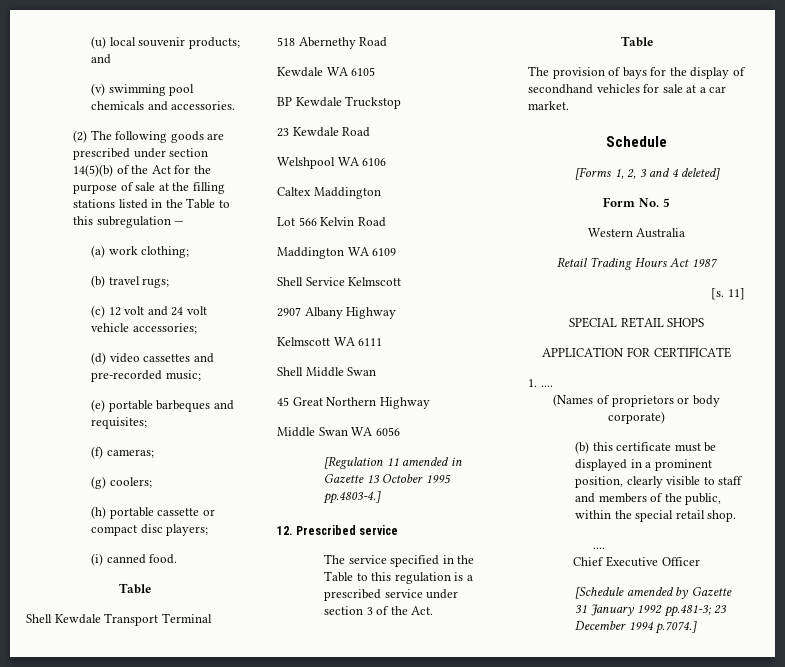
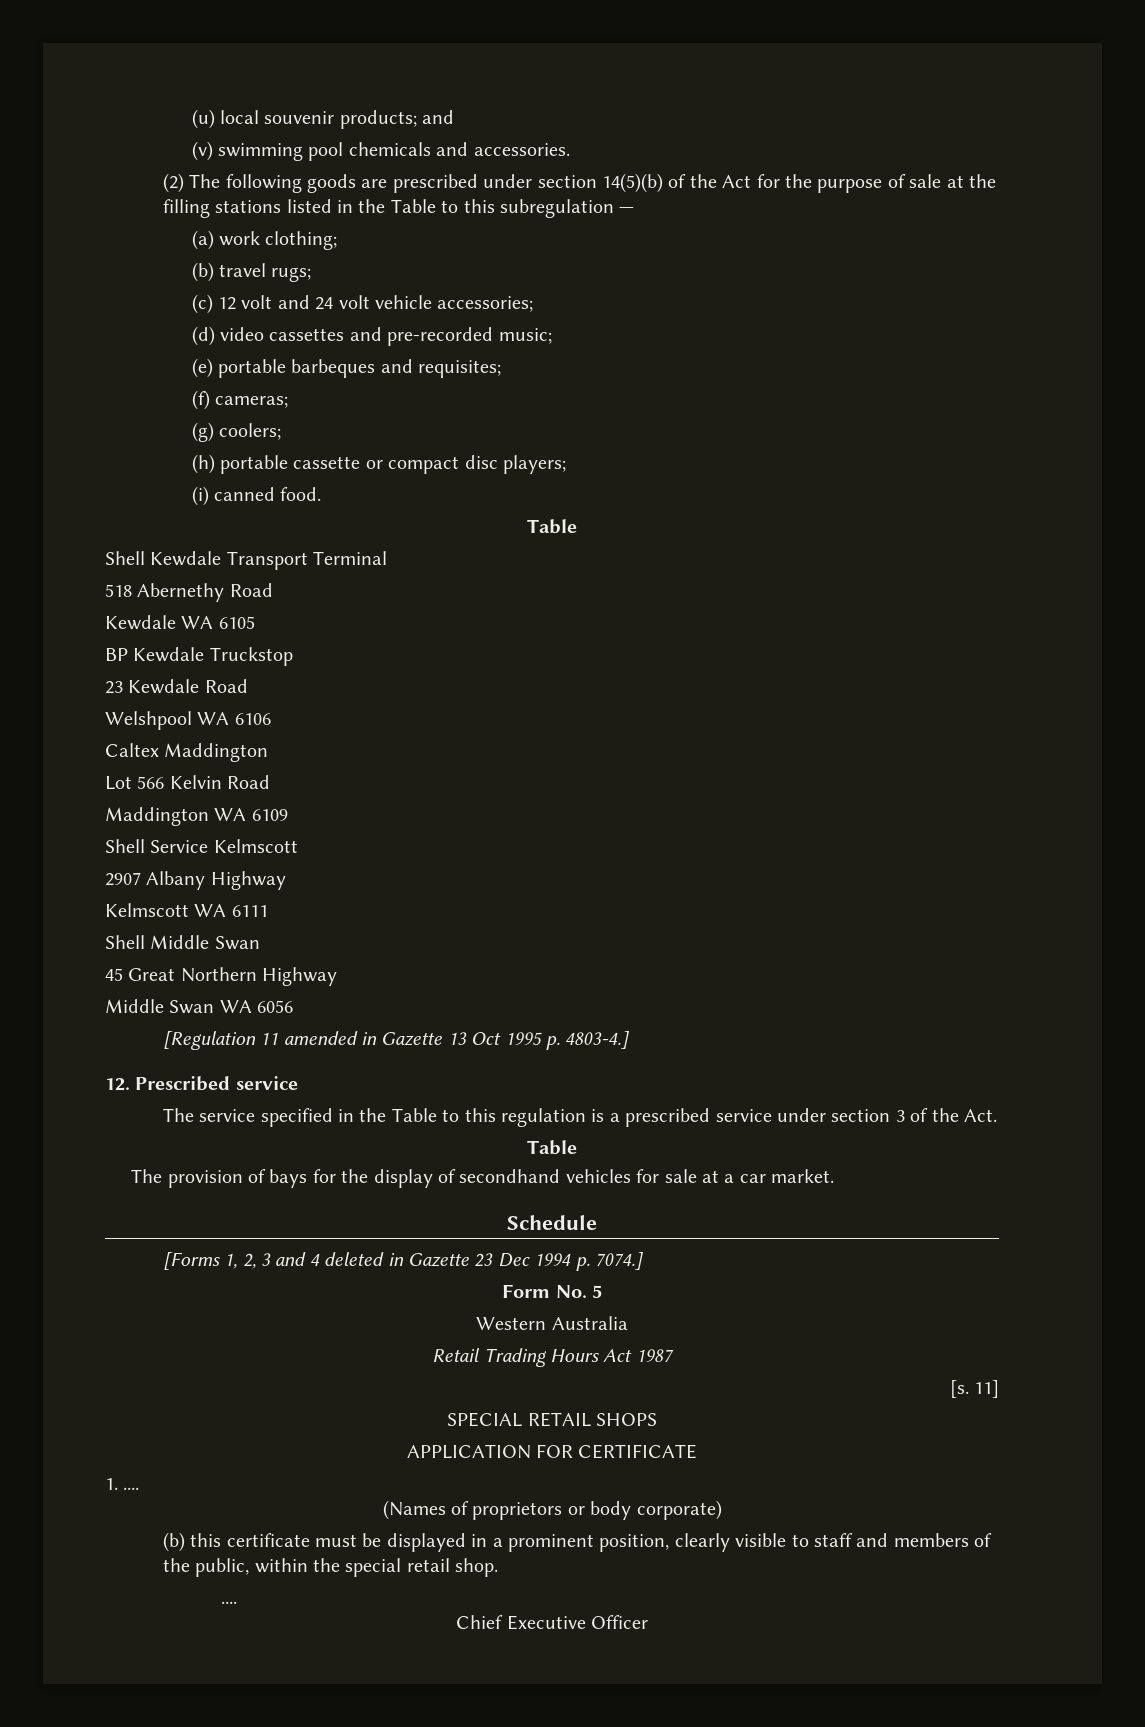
[382,474,451,484] [322,491,381,504] October 1995 pp.4803-4.] -> [471,1031,630,1050] Oct 1995 p. 4803-4.]
[681,168,721,180] deleted] -> [324,1252,643,1271] deleted in Gazette 23 Dec 1994 p. 7074.]
[574,587,732,599] [574,604,728,617] [574,621,698,634] // [Schedule amended by Gazette 31 January 1992 pp.481-3; 23 December 1994 p.7074.] -> (648, 1622) none

